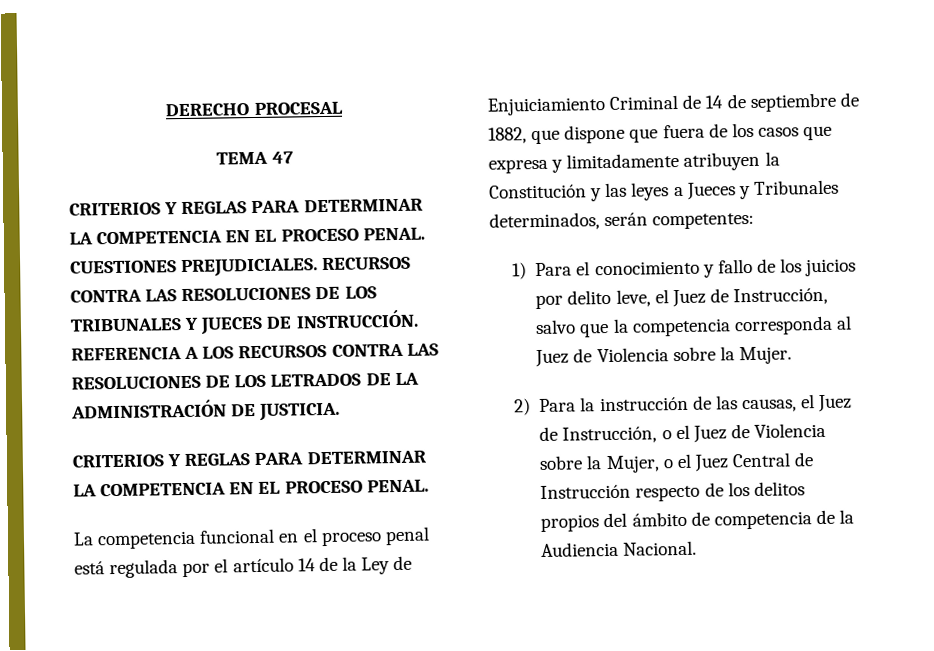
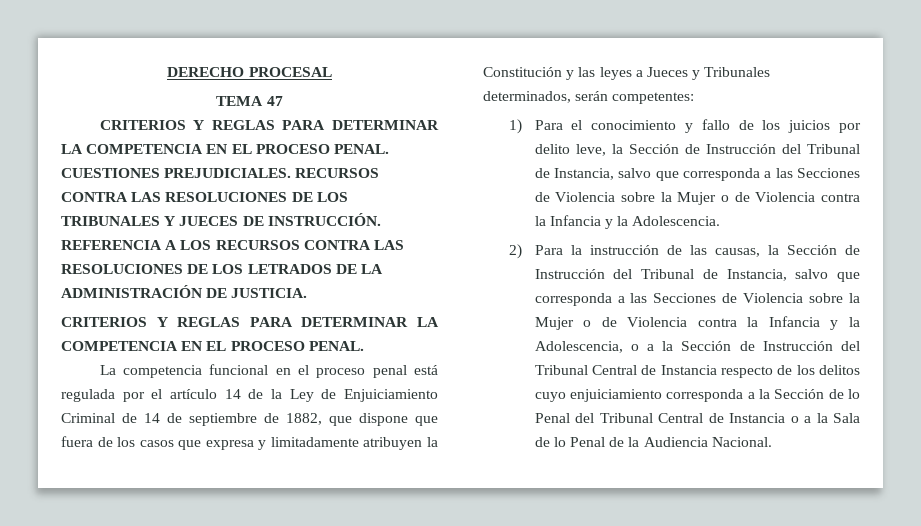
[654,287,829,308] [535,315,853,338] [535,346,793,368] el Juez de Instrucción, salvo que la competencia corresponda al Juez de Violencia sobre la Mujer. -> [611,144,860,154] [534,168,860,181] [534,192,860,205] [534,215,721,229] la Sección de Instrucción del Tribunal de Instancia, salvo que corresponda a las Secciones de Violencia sobre la Mujer o de Violencia contra la Infancia y la Adolescencia.
[801,394,853,413] [539,422,827,444] [539,452,815,474] [540,484,632,499] el Juez de Instrucción, o el Juez de Violencia sobre la Mujer, o el Juez Central de Instrucción -> [767,245,860,255] [534,269,860,282] [534,293,860,306] [534,316,860,330] [534,341,860,353] [534,365,717,375] la Sección de Instrucción del Tribunal de Instancia, salvo que corresponda a las Secciones de Violencia sobre la Mujer o de Violencia contra la Infancia y la Adolescencia, o a la Sección de Instrucción del Tribunal Central de Instancia
[540,511,812,532] propios del ámbito de competencia -> [534,389,861,402] [534,413,860,423] [534,437,606,447] cuyo enjuiciamiento corresponda a la Sección de lo Penal del Tribunal Central de Instancia o a la Sala de lo Penal

